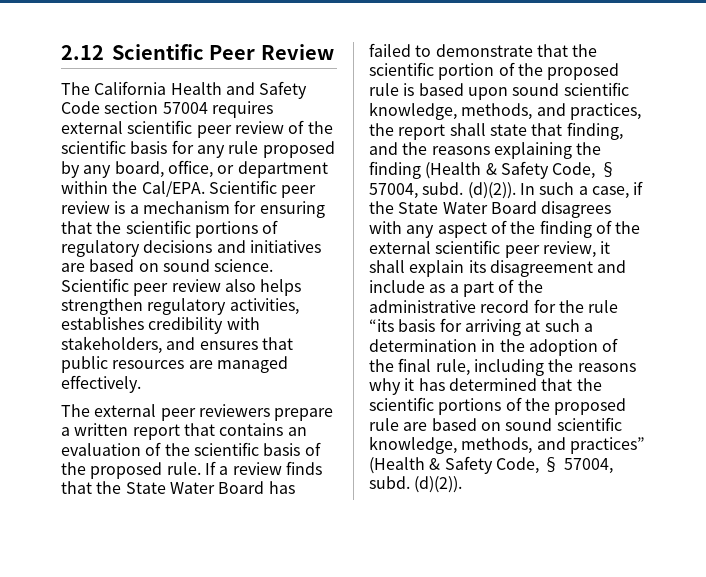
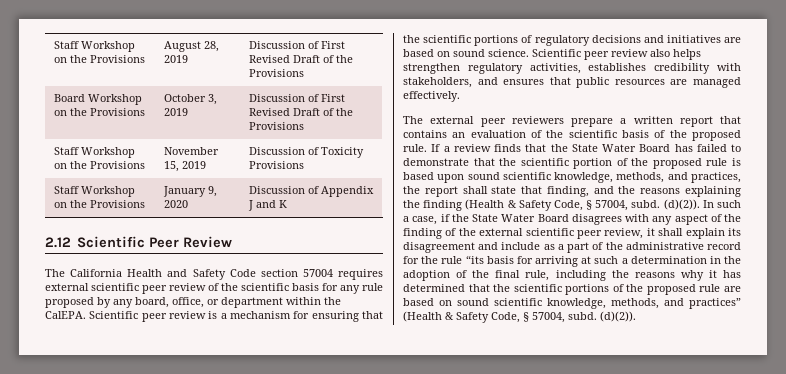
(61, 52) none -> [53,41,135,52] [53,55,145,63] [163,41,219,52] [163,55,188,63] [248,41,345,49] [248,55,353,63] [248,69,304,77] [53,94,142,105] [53,108,145,116] [163,94,217,105] [163,108,188,116] [248,94,345,102] [248,108,353,116] [248,122,304,130] [53,147,135,158] [53,161,145,169] [163,147,219,155] [163,161,206,172] [248,147,364,158] [248,161,304,169] [53,186,135,197] [53,200,145,208] [162,186,217,197] [163,200,188,208] [248,186,374,197] [247,200,287,211] Staff Workshop on the Provisions | August 28, 2019 | Discussion of First Revised Draft of the Provisions // Board Workshop on the Provisions | October 3, 2019 | Discussion of First Revised Draft of the Provisions // Staff Workshop on the Provisions | November 15, 2019 | Discussion of Toxicity Provisions // Staff Workshop on the Provisions | January 9, 2020 | Discussion of Appendix J and K //
[141,181,205,197] Cal/EPA. -> [45,311,86,319] CalEPA.

